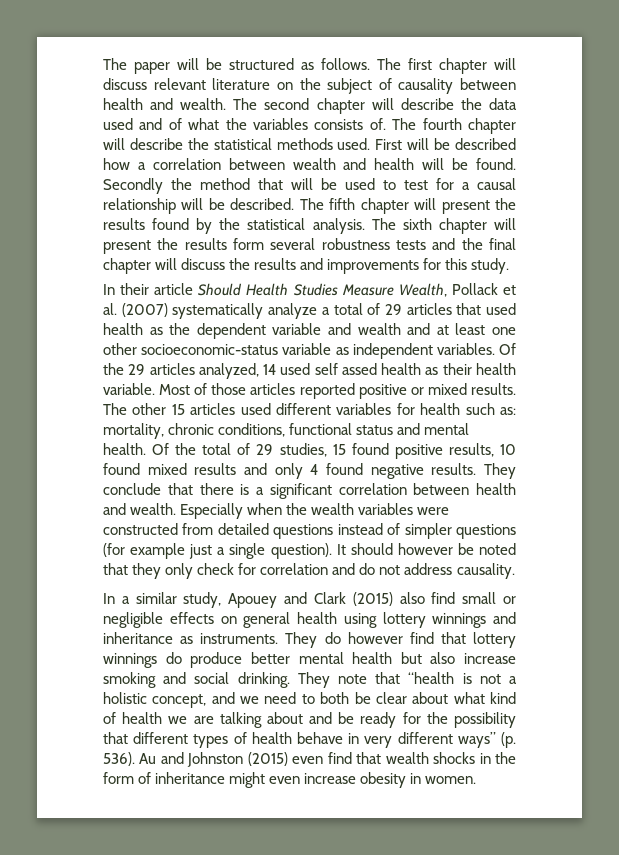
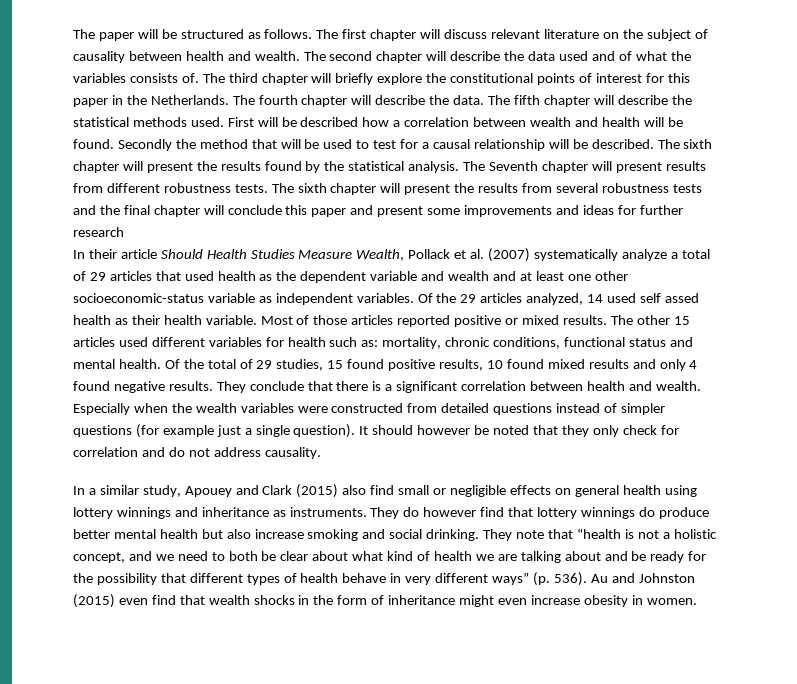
(417, 124) none -> [228,73,690,85] [73,95,255,107] third chapter will briefly explore the constitutional points of interest for this paper in the Netherlands. The
(209, 144) none -> [453,95,692,107] data. The fifth chapter will describe the
[329,198,356,210] fifth -> [683,139,713,149] sixth
[402,218,516,234] [103,238,264,254] sixth chapter will present the results form -> [489,161,706,173] [73,183,553,195] Seventh chapter will present results from different robustness tests. The sixth chapter will present the results from
[181,258,510,274] discuss the results and improvements for this study. -> [227,205,683,217] [73,227,124,237] conclude this paper and present some improvements and ideas for further research

